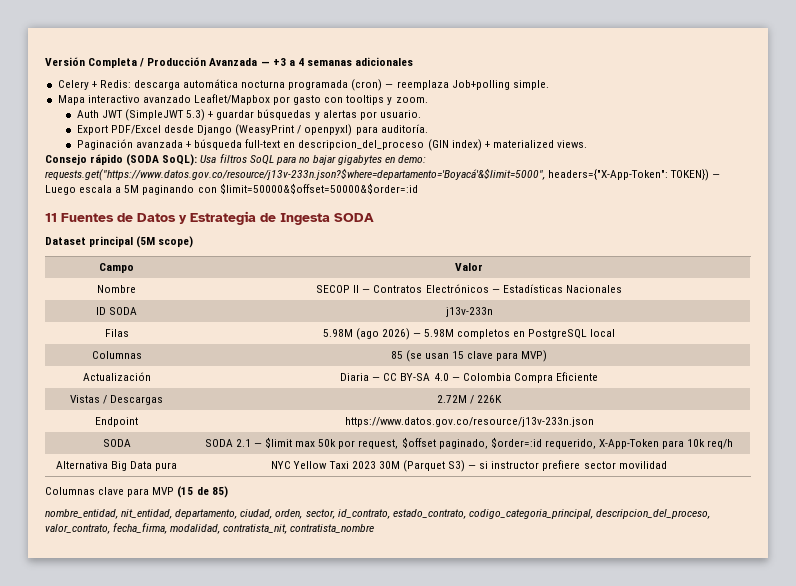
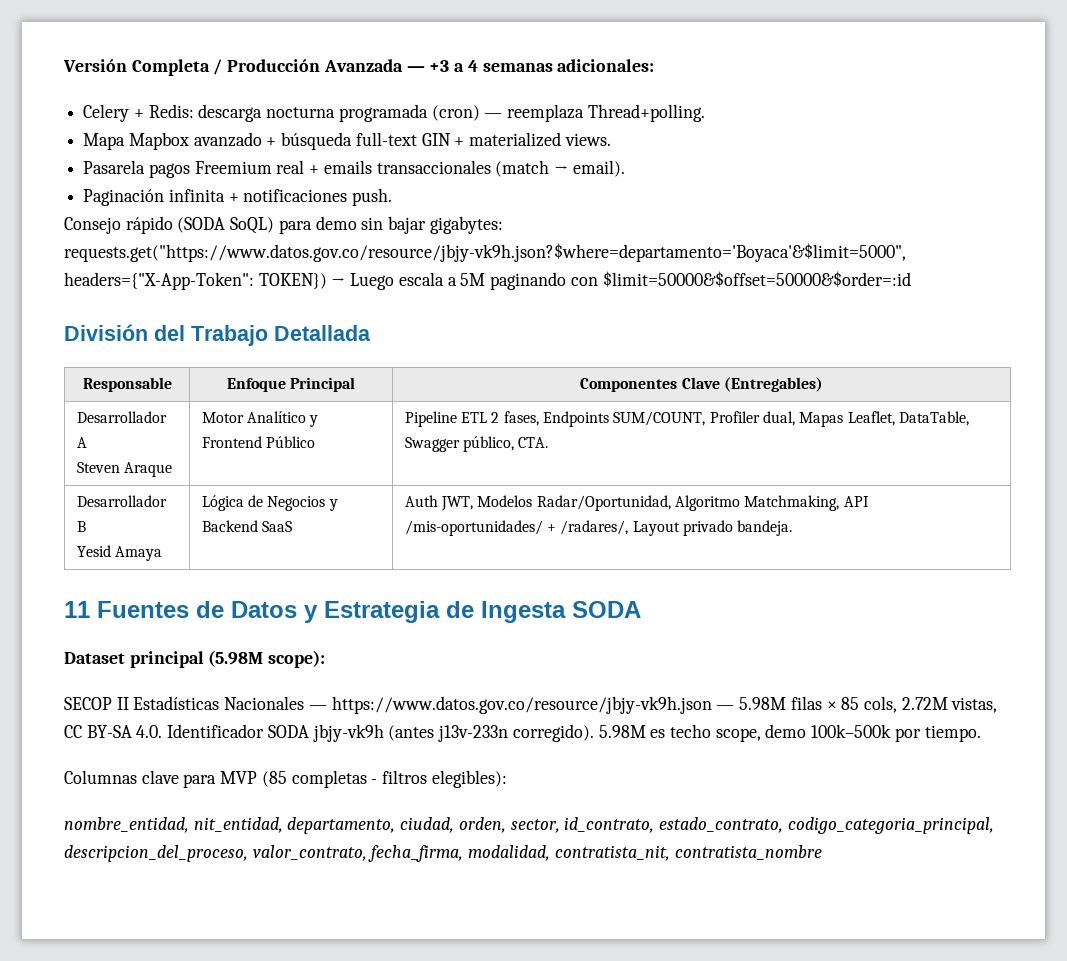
[355,57,414,66] adicionales -> [557,59,655,72] adicionales:
[183,79,239,88] automática -> (263, 113) none
[451,80,549,90] Job+polling simple. -> [587,104,705,122] Thread+polling.
[87,94,428,105] [76,109,421,121] [76,124,428,136] [76,139,587,151] [45,154,427,166] [45,168,545,181] interactivo avanzado Leaflet/Mapbox por gasto con tooltips y zoom. // Auth JWT (SimpleJWT 5.3) + guardar búsquedas y alertas por usuario. // Export PDF/Excel desde Django (WeasyPrint / openpyxl) para auditoría. // Paginación avanzada + búsqueda full-text en descripcion_del_proceso (GIN index) + materialized views. // Consejo rápido (SODA SoQL): Usa filtros SoQL para no bajar gigabytes en demo: requests.get("https://www.datos.gov.co/resource/j13v-233n.json?$where=departamento='Boyacá'&$limit=5000", -> [128,132,611,150] [83,160,625,178] [83,188,393,206] [64,216,503,234] [64,243,906,262] Mapbox avanzado + búsqueda full-text GIN + materialized views. // Pasarela pagos Freemium real + emails transaccionales (match → email). // Paginación infinita + notificaciones push. // Consejo rápido (SODA SoQL) para demo sin bajar gigabytes: requests.get("https://www.datos.gov.co/resource/jbjy-vk9h.json?$where=departamento='Boyaca'&$limit=5000",
[712,174,721,178] — -> [331,277,346,286] →
(418, 188) none -> [64,324,371,346] [82,377,172,392] [226,377,356,392] [580,377,823,392] [76,411,167,423] [76,437,87,448] [76,462,173,477] [201,411,319,427] [201,436,316,448] [404,411,969,427] [404,436,549,452] [76,495,167,507] [76,521,86,532] [76,545,163,561] [201,495,338,511] [201,520,293,532] [404,495,869,511] [404,520,793,536] // División del Trabajo Detallada // Responsable | Enfoque Principal | Componentes Clave (Entregables) // Desarrollador A // Steven Araque | Motor Analítico y Frontend Público | Pipeline ETL 2 fases, Endpoints SUM/COUNT, Profiler dual, Mapas Leaflet, DataTable, Swagger público, CTA. // Desarrollador B // Yesid Amaya | Lógica de Negocios y Backend SaaS | Auth JWT, Modelos Radar/Oportunidad, Algoritmo Matchmaking, API /mis-oportunidades/ + /radares/, Layout privado bandeja.
[136,236,194,248] [99,263,134,273] [455,263,483,271] [97,285,136,293] [316,284,622,293] [95,307,138,315] [445,307,493,317] [104,329,129,337] [322,328,616,340] [91,351,142,359] [390,350,548,362] [82,372,151,381] [340,372,598,383] [69,395,164,405] [436,395,503,404] [95,417,138,427] [344,417,594,427] [102,439,131,447] [204,437,734,449] [55,461,178,471] [271,460,667,472] (5M scope) // Campo | Valor // Nombre | SECOP II — Contratos Electrónicos — Estadísticas Nacionales // ID SODA | j13v-233n // Filas | 5.98M (ago 2026) — 5.98M completos en PostgreSQL local // Columnas | 85 (se usan 15 clave para MVP) // Actualización | Diaria — CC BY-SA 4.0 — Colombia Compra Eficiente // Vistas / Descargas | 2.72M / 226K // Endpoint | https://www.datos.gov.co/resource/j13v-233n.json // SODA | SODA 2.1 — $limit max 50k por request, $offset paginado, $order=:id requerido, X-App-Token para 10k req/h // Alternativa Big Data pura | NYC Yellow Taxi 2023 30M (Parquet S3) — si instructor prefiere sector movilidad -> [208,650,326,668] [64,696,998,714] [64,724,981,742] (5.98M scope): // SECOP II Estadísticas Nacionales — https://www.datos.gov.co/resource/jbjy-vk9h.json — 5.98M filas × 85 cols, 2.72M vistas, CC BY-SA 4.0. Identificador SODA jbjy-vk9h (antes j13v-233n corregido). 5.98M es techo scope, demo 100k–500k por tiempo.
[177,486,228,498] (15 de 85) -> [261,770,507,788] (85 completas - filtros elegibles):

